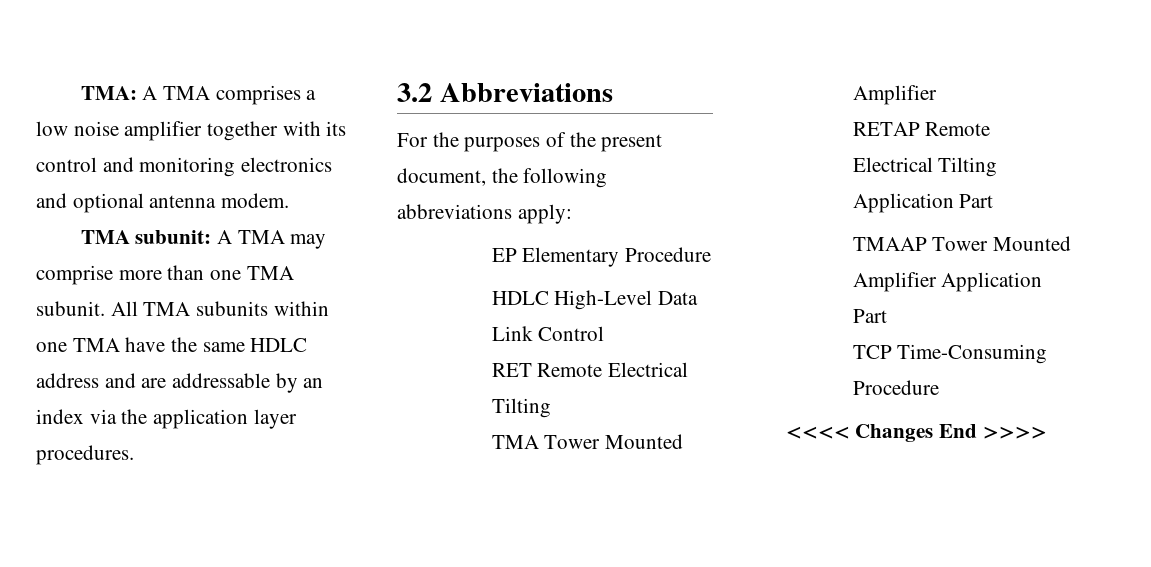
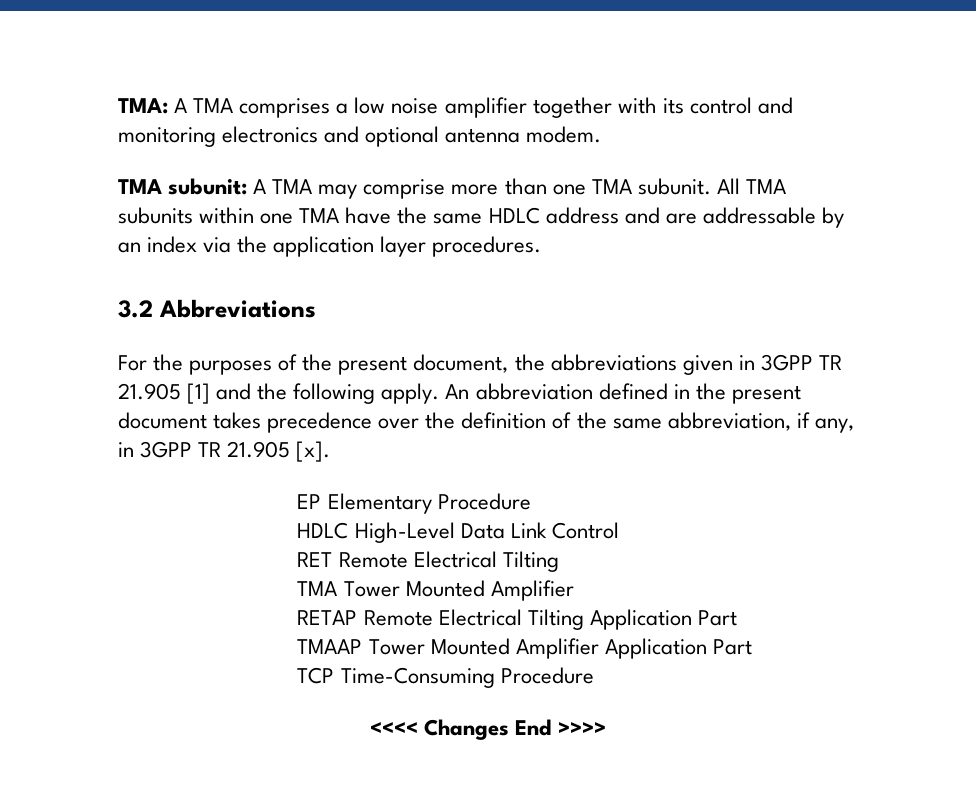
[523,168,608,188] [397,204,572,224] following abbreviations apply: -> [550,354,842,375] [118,383,801,404] [118,412,854,433] [118,441,331,462] abbreviations given in 3GPP TR 21.905 [1] and the following apply. An abbreviation defined in the present document takes precedence over the definition of the same abbreviation, if any, in 3GPP TR 21.905 [x].

